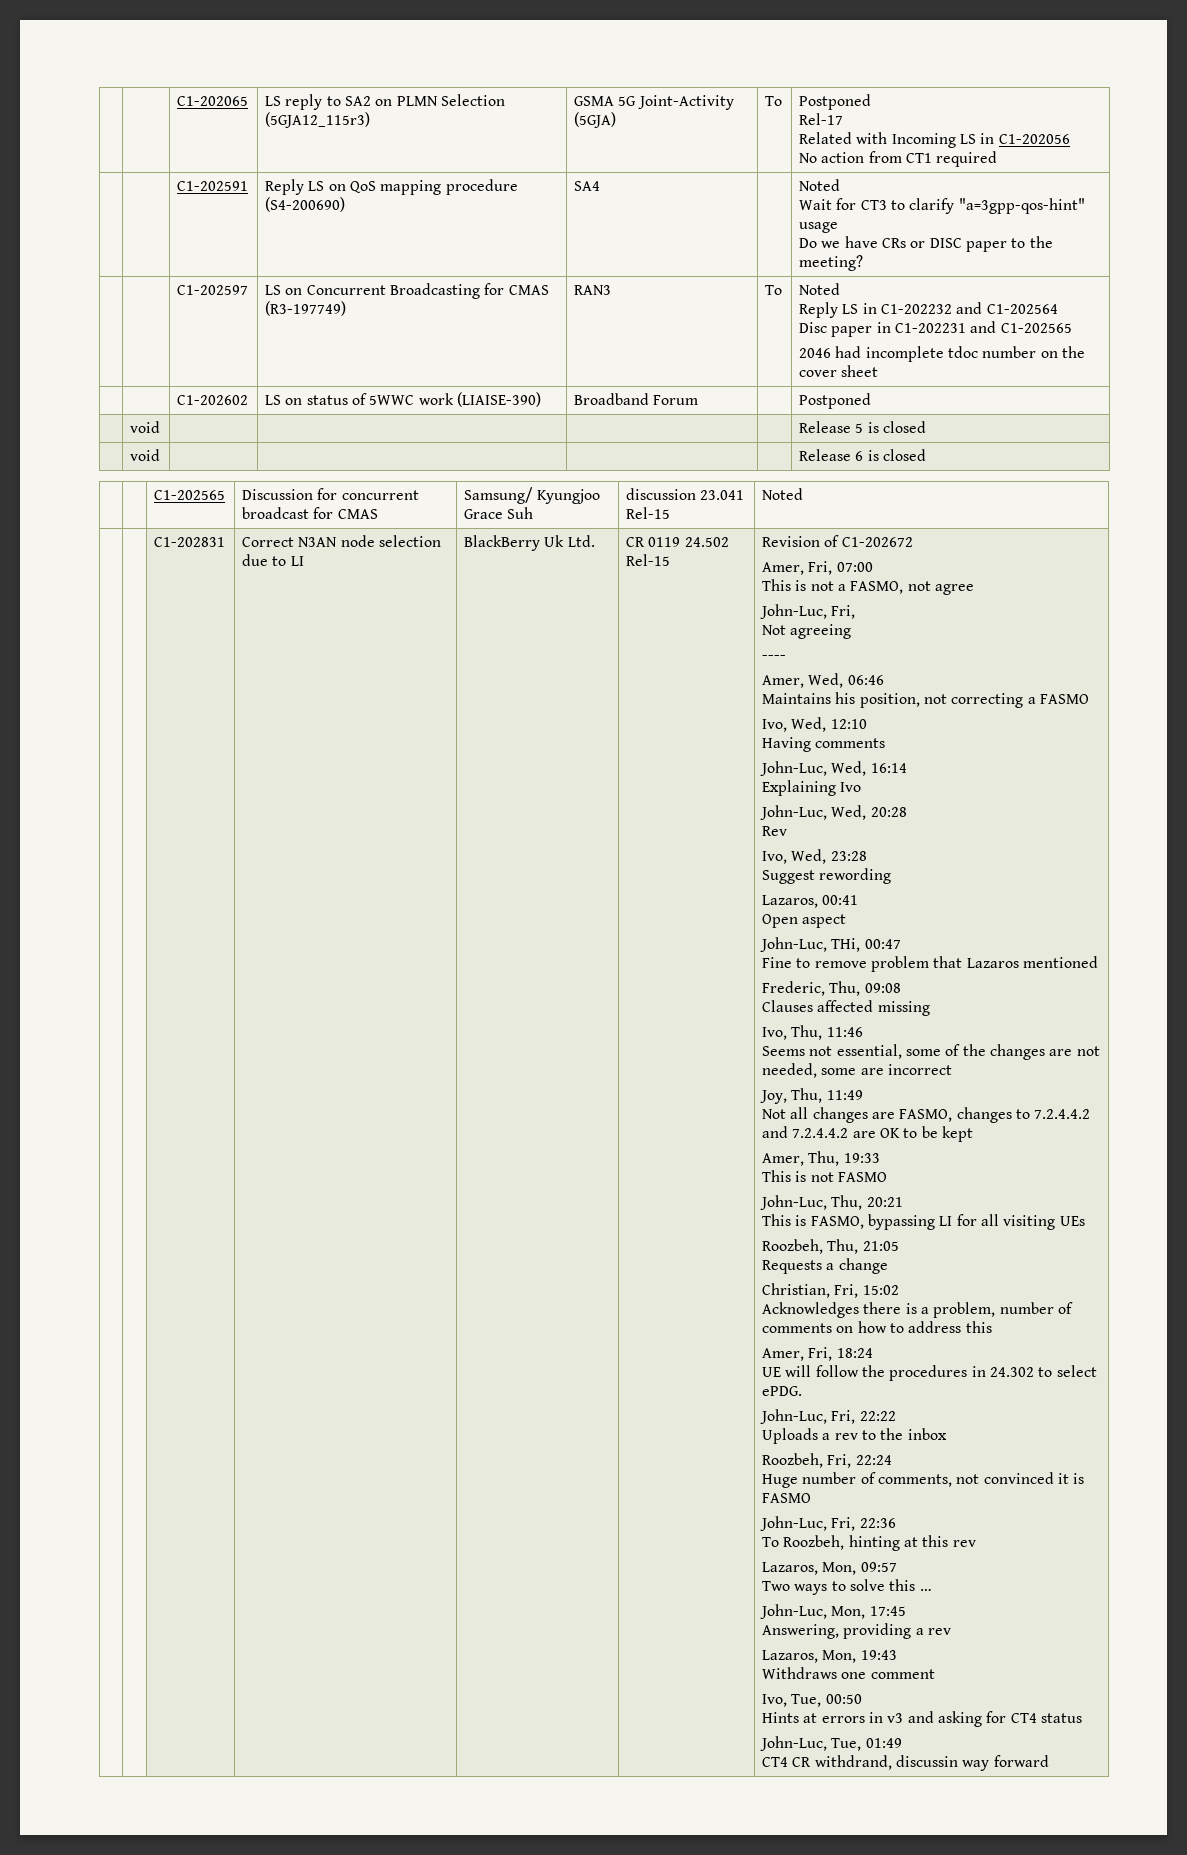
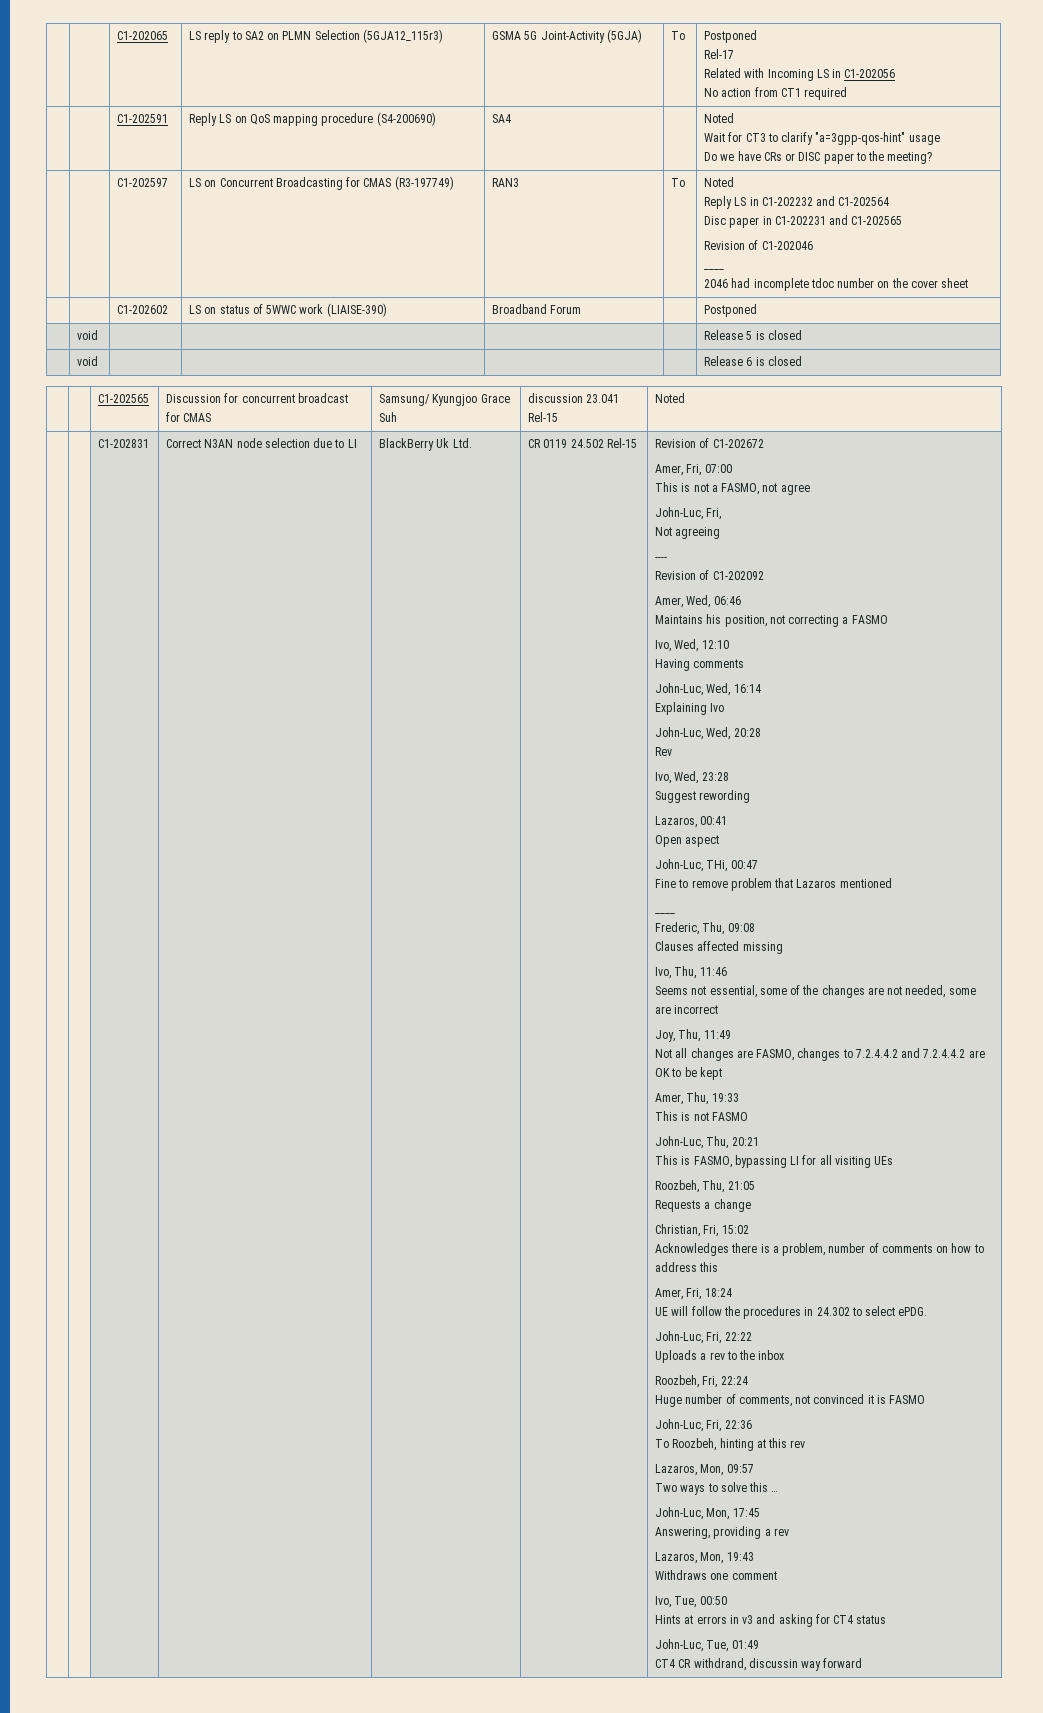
(1072, 328) none -> [704,240,813,250] [704,269,725,270] // Revision of C1-202046 // ____
(786, 657) none -> [655,570,764,580] // Revision of C1-202092
(1098, 962) none -> [655,913,676,914] // ____

